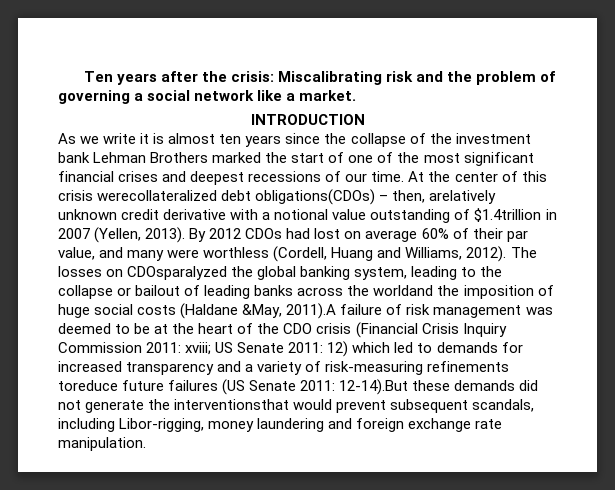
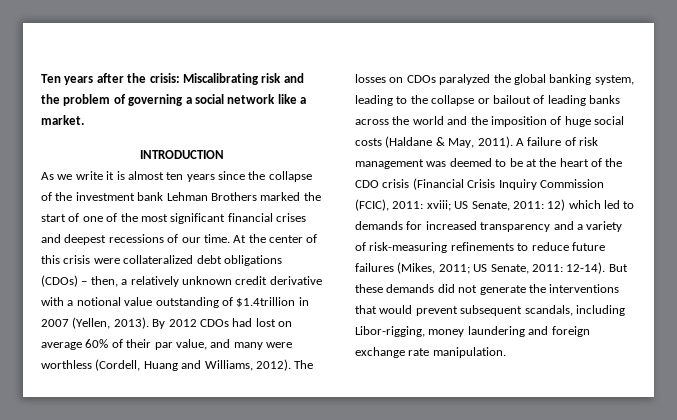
[97,189,497,205] werecollateralized debt obligations(CDOs) – then, arelatively -> [93,255,282,266] [41,275,179,287] were collateralized debt obligations (CDOs) – then, a relatively
[127,266,228,280] CDOsparalyzed -> [406,74,491,85] CDOs paralyzed
[373,285,434,296] worldand -> [412,116,468,125] world and
[242,303,337,319] &May, 2011).A -> [435,136,524,148] & May, 2011). A
(142, 347) none -> [355,199,389,211] (FCIC),
[237,342,285,353] Senate -> [471,201,510,211] Senate,
[58,379,409,395] toreduce future failures (US Senate 2011: 12-14).But -> [517,242,605,251] [355,262,628,274] to reduce future failures (Mikes, 2011; US Senate, 2011: 12-14). But
[174,399,290,410] interventionsthat -> [549,284,620,293] [355,305,377,314] interventions that

